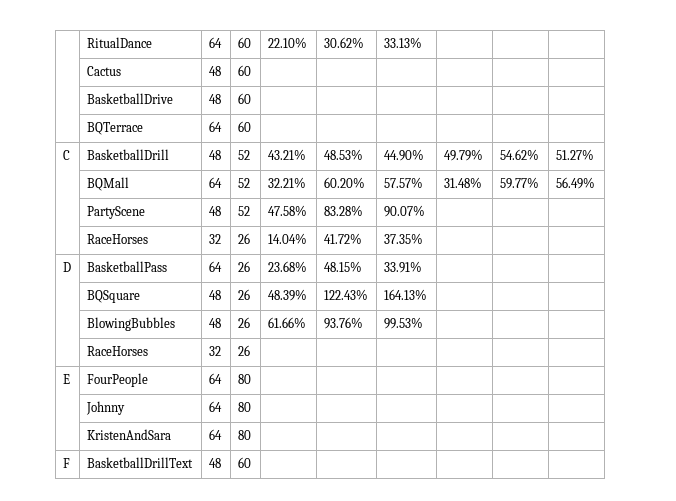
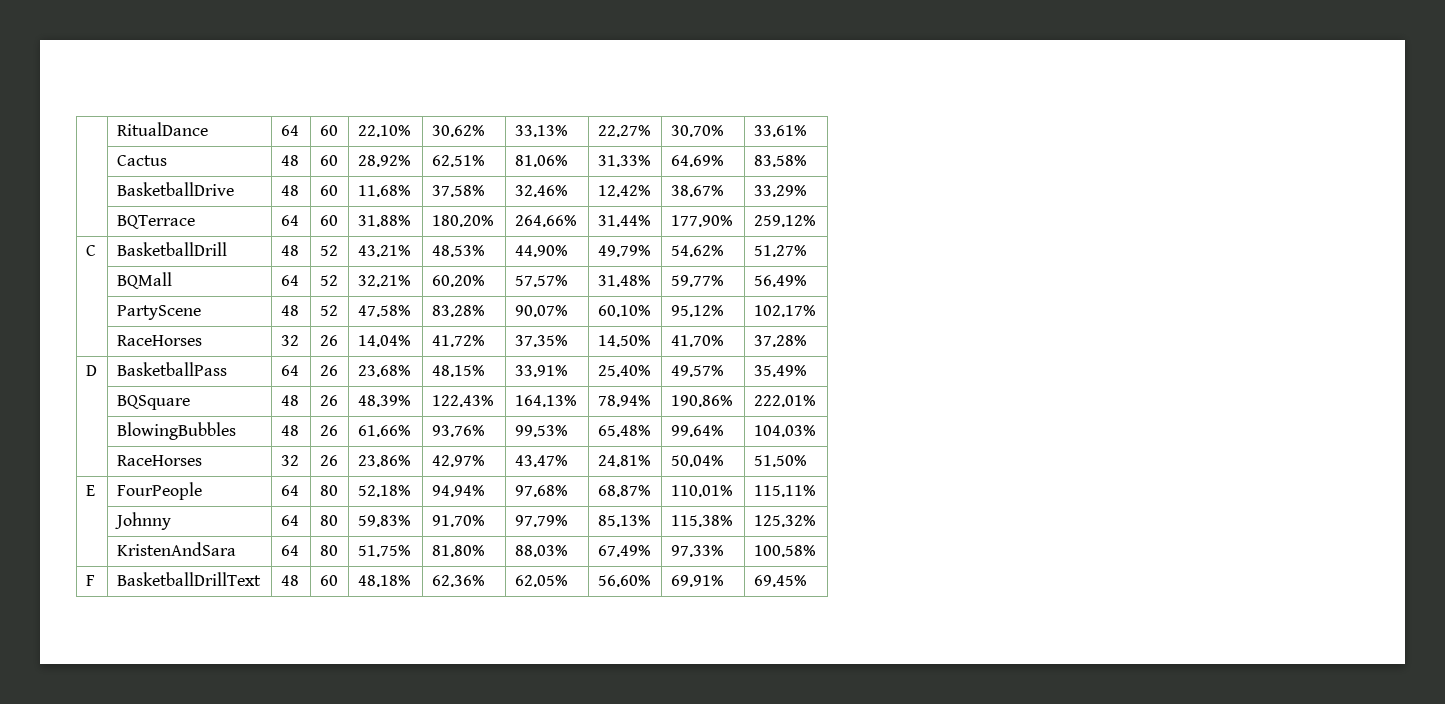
(422, 42) | | -> [597,125,651,137] [670,125,724,137] [753,125,807,137] 22.27% | 30.70% | 33.61%
[86,93,173,104] [208,94,221,104] [237,93,251,104] [86,122,143,135] [208,121,222,132] [237,121,251,132] | | | | | // | BasketballDrive | 48 | 60 | | | | | | // | BQTerrace | 64 | 60 | | | | | | -> [357,155,411,167] [431,155,485,167] [514,155,568,167] [597,155,651,167] [670,155,724,167] [753,155,807,167] [116,182,234,196] [280,185,299,196] [319,185,338,196] [357,185,411,197] [431,185,485,197] [514,185,568,197] [597,185,651,197] [670,185,724,197] [753,185,807,197] [116,215,195,229] [280,215,299,226] [319,215,338,226] [357,215,411,227] [431,215,494,227] [514,215,577,227] [597,215,651,227] [670,215,733,227] [753,215,816,227] 28.92% | 62.51% | 81.06% | 31.33% | 64.69% | 83.58% // | BasketballDrive | 48 | 60 | 11.68% | 37.58% | 32.46% | 12.42% | 38.67% | 33.29% // | BQTerrace | 64 | 60 | 31.88% | 180.20% | 264.66% | 31.44% | 177.90% | 259.12%
(425, 211) | | -> [597,305,651,317] [670,305,724,317] [753,305,816,317] 60.10% | 95.12% | 102.17%
(423, 238) | | -> [597,335,651,347] [670,335,724,347] [753,335,807,347] 14.50% | 41.70% | 37.28%
(422, 267) | | -> [597,365,651,377] [670,365,724,377] [753,365,807,377] 25.40% | 49.57% | 35.49%
(427, 294) | | -> [597,395,651,407] [670,395,733,407] [753,395,816,407] 78.94% | 190.86% | 222.01%
[86,346,148,356] [208,346,221,356] [237,345,250,356] [62,374,70,384] [86,373,148,387] [208,373,222,384] [237,374,251,384] [85,401,125,415] [208,401,222,412] [237,402,251,412] [86,429,171,440] [208,429,222,440] [237,430,251,440] [62,458,70,468] [86,457,193,468] [208,458,221,468] [237,457,251,468] | | // | RaceHorses | 32 | 26 | | | | | | // E | FourPeople | 64 | 80 | | | | | | // | Johnny | 64 | 80 | | | | | | // | KristenAndSara | 64 | 80 | | | | | | // F | BasketballDrillText | 48 | 60 | | | | | | -> [597,425,651,437] [670,425,724,437] [753,425,816,437] [116,455,202,466] [280,455,299,466] [319,455,338,466] [357,455,411,467] [431,455,485,467] [514,455,568,467] [597,455,651,467] [670,455,724,467] [753,455,807,467] [85,485,95,496] [116,482,202,500] [280,485,299,496] [319,485,338,496] [357,485,411,497] [431,485,485,497] [514,485,568,497] [597,485,651,497] [670,485,733,497] [753,485,816,497] [114,512,171,530] [280,515,299,526] [319,515,338,526] [357,515,411,527] [431,515,485,527] [514,515,568,527] [597,515,651,527] [670,515,733,527] [753,515,816,527] [116,542,236,556] [280,545,299,556] [319,545,338,556] [357,545,411,557] [431,545,485,557] [514,545,568,557] [597,545,651,557] [670,545,724,557] [753,545,816,557] [85,575,95,586] [116,572,261,586] [280,575,299,586] [319,575,338,586] [357,575,411,587] [431,575,485,587] [514,575,568,587] [597,575,651,587] [670,575,724,587] [753,575,807,587] 65.48% | 99.64% | 104.03% // | RaceHorses | 32 | 26 | 23.86% | 42.97% | 43.47% | 24.81% | 50.04% | 51.50% // E | FourPeople | 64 | 80 | 52.18% | 94.94% | 97.68% | 68.87% | 110.01% | 115.11% // | Johnny | 64 | 80 | 59.83% | 91.70% | 97.79% | 85.13% | 115.38% | 125.32% // | KristenAndSara | 64 | 80 | 51.75% | 81.80% | 88.03% | 67.49% | 97.33% | 100.58% // F | BasketballDrillText | 48 | 60 | 48.18% | 62.36% | 62.05% | 56.60% | 69.91% | 69.45%

